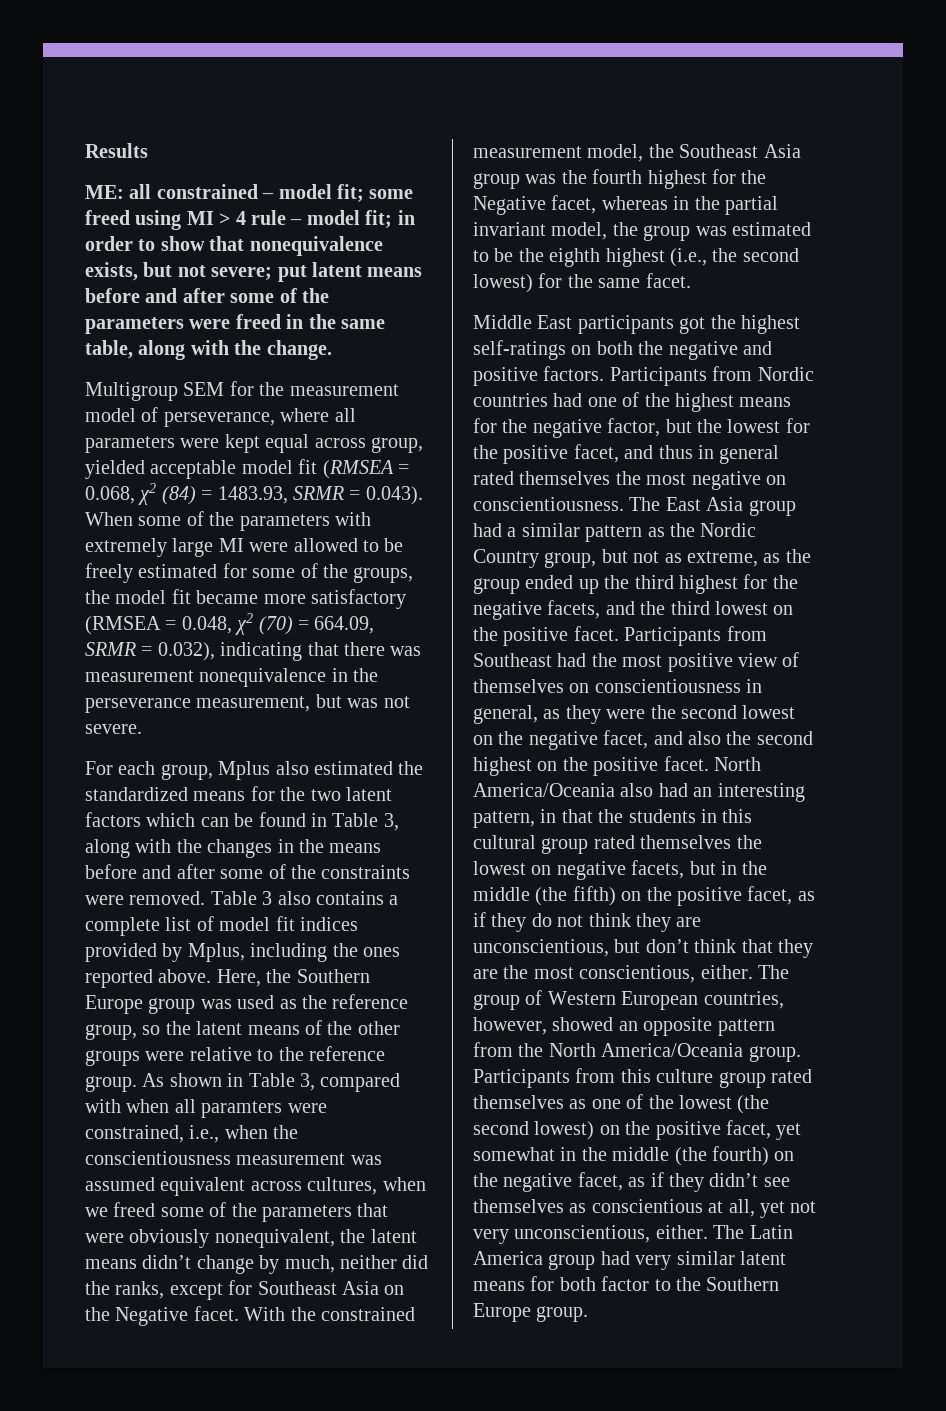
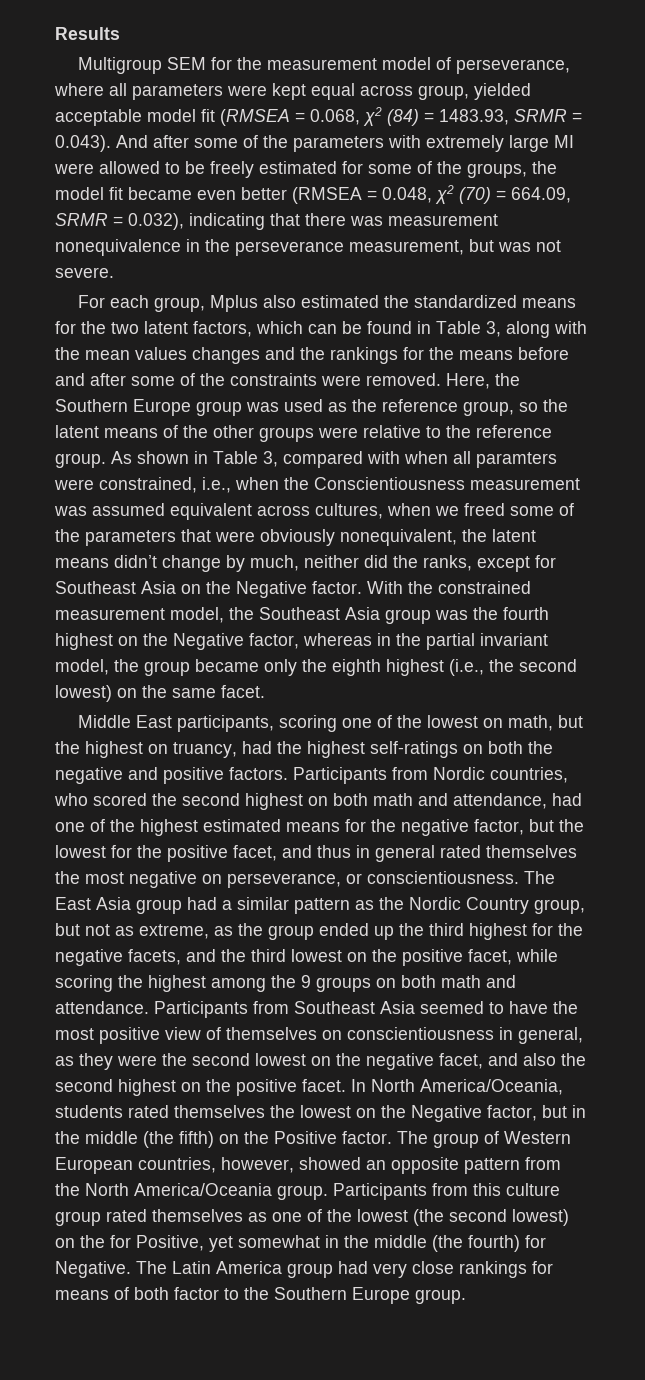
[85,184,414,202] [85,210,415,230] [85,236,383,256] [85,262,423,282] [85,288,329,303] [85,314,385,334] [85,340,332,360] // ME: all constrained – model fit; some freed using MI > 4 rule – model fit; in order to show that nonequivalence exists, but not severe; put latent means before and after some of the parameters were freed in the same table, along with the change. -> (120, 33) none
[85,512,133,526] When -> [116,135,189,148] And after
[263,589,406,609] more satisfactory -> [197,187,287,200] even better
[85,812,141,827] factors -> [193,321,252,337] factors,
[207,839,294,858] changes in -> [85,347,424,364] mean values changes and the rankings for
[210,891,399,905] [85,916,358,936] [85,943,400,962] [85,969,212,988] Table 3 also contains a complete list of model fit indices provided by Mplus, including the ones reported above. -> (441, 379) none
[85,1151,231,1165] conscientiousness -> [314,477,465,490] Conscientiousness
[193,1306,239,1321] facet. -> [312,581,362,594] factor.
[712,169,767,184] [473,195,597,215] for the Negative facet, -> [118,633,299,650] on the Negative factor,
[695,222,811,236] [473,248,514,262] was estimated to be -> [195,659,297,676] became only
[538,273,563,288] for -> [117,688,137,698] on
[577,315,706,334] participants got -> [177,715,584,732] [55,741,272,758] participants, scoring one of the lowest on math, but the highest on truancy, had
[473,393,548,407] countries -> [490,767,568,783] [54,793,547,810] countries, who scored the second highest on both math and attendance,
(734, 402) none -> [203,819,281,832] estimated
(786, 480) none -> [227,873,362,888] perseverance, or
[573,626,767,646] [473,653,587,667] facet. Participants from Southeast had -> [468,949,558,965] [55,975,516,992] [55,1001,548,1018] facet, while scoring the highest among the 9 groups on both math and attendance. Participants from Southeast Asia seemed to have
[714,757,761,771] [473,783,805,802] [473,809,753,828] [473,835,589,854] North America/Oceania also had an interesting pattern, in that the students in this cultural group -> [351,1079,563,1095] [55,1105,123,1118] In North America/Oceania, students
[556,860,685,880] negative facets, -> [381,1105,537,1122] the Negative factor,
[677,886,815,906] [473,912,702,932] [473,939,813,958] [473,965,753,983] positive facet, as if they do not think they are unconscientious, but don’t think that they are the most conscientious, either. -> [274,1131,392,1144] Positive factor.
[655,1120,771,1140] positive facet, -> [110,1235,204,1251] for Positive,
[774,1151,795,1161] [473,1172,790,1192] [473,1199,817,1218] [473,1225,708,1244] on the negative facet, as if they didn’t see themselves as conscientious at all, yet not very unconscientious, either. -> [525,1235,546,1248] [55,1261,131,1278] for Negative.
[676,1251,786,1265] [473,1276,555,1291] similar latent means for -> [412,1261,553,1278] [55,1287,129,1300] close rankings for means of

